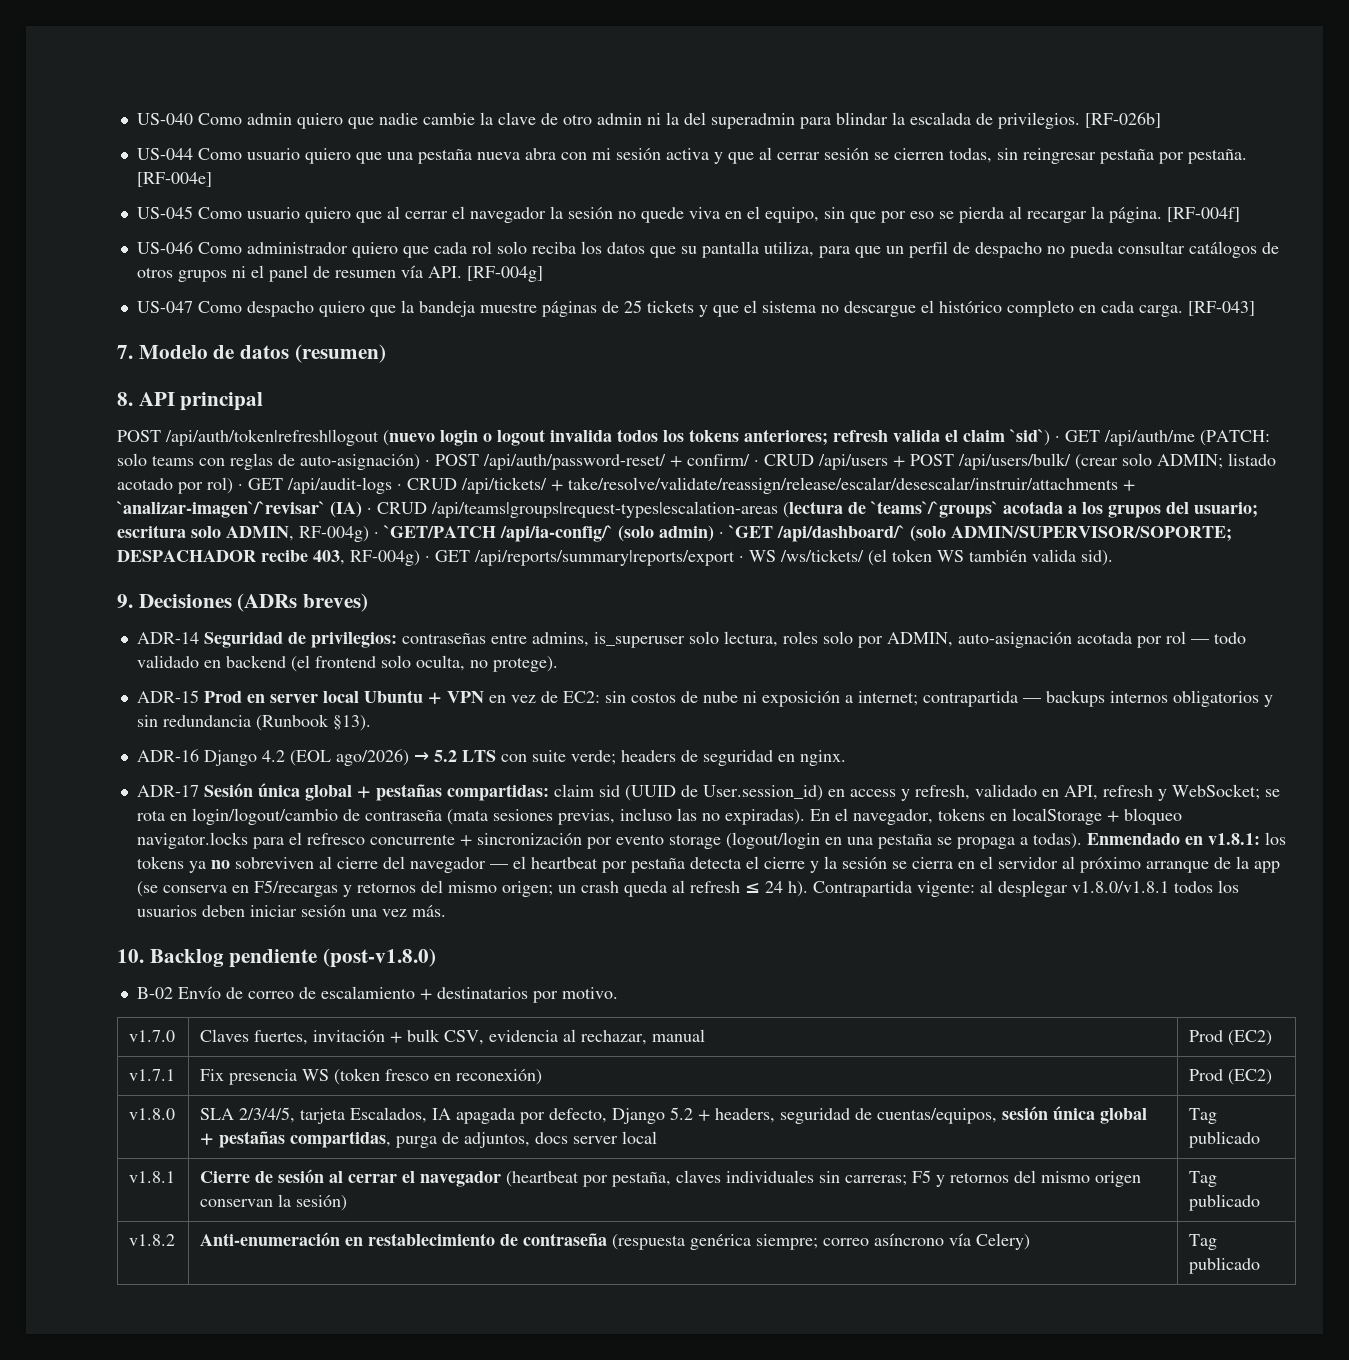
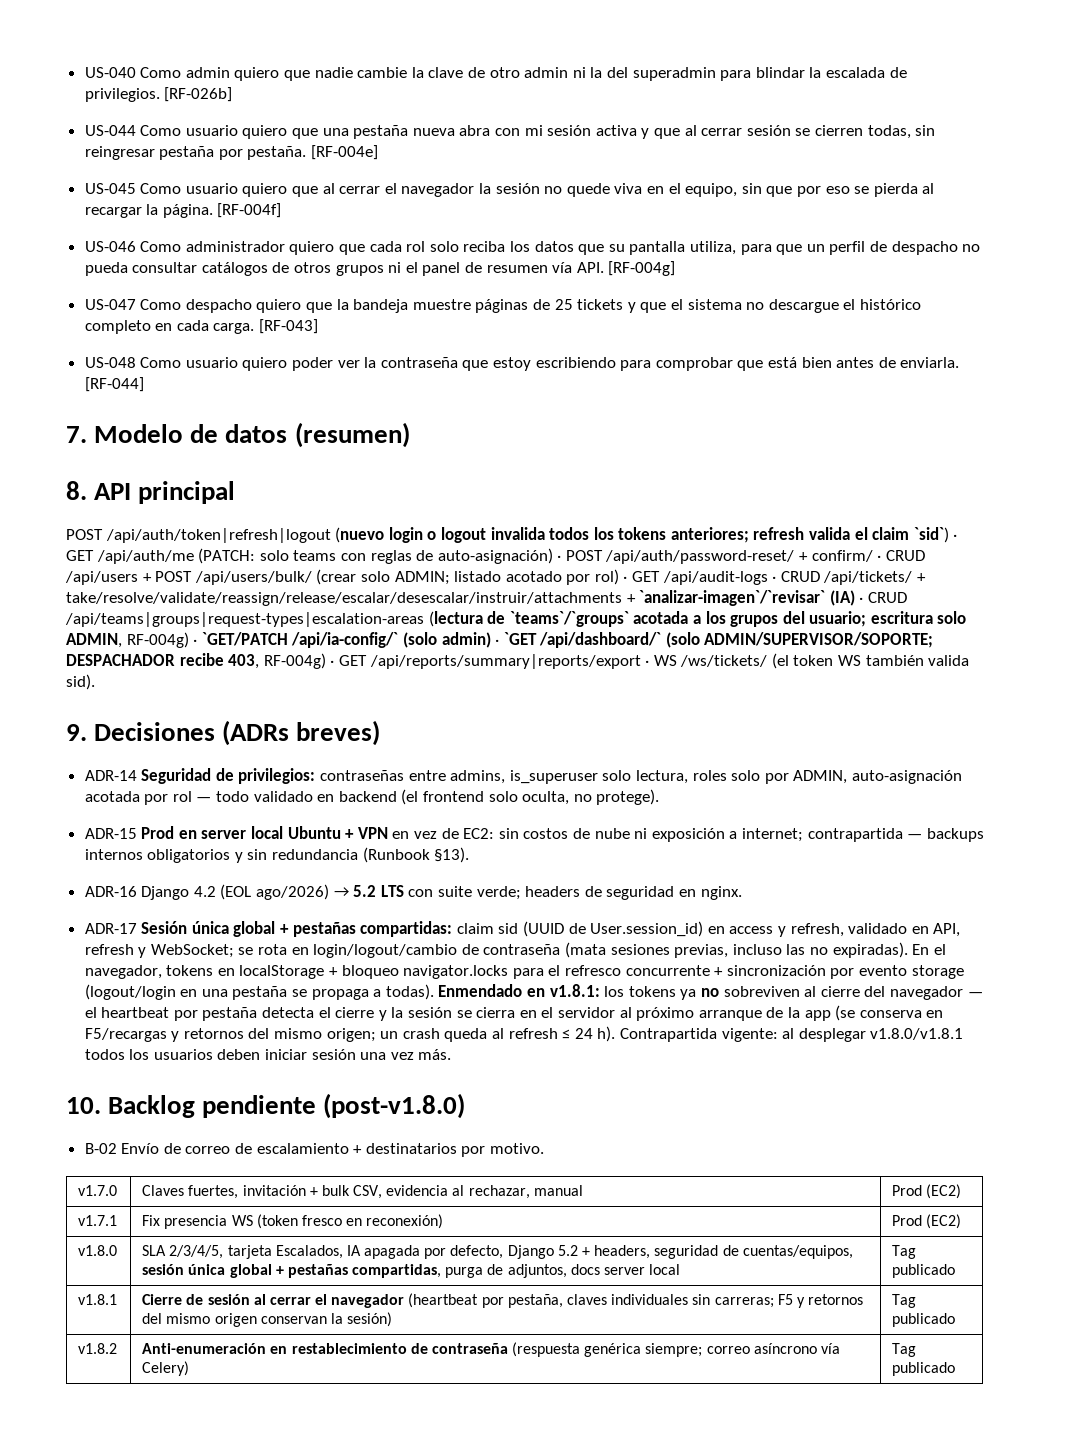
(1255, 308) none -> [84,357,960,371] [84,377,144,392] // US-048 Como usuario quiero poder ver la contraseña que estoy escribiendo para comprobar que está bien antes de enviarla. [RF-044]

